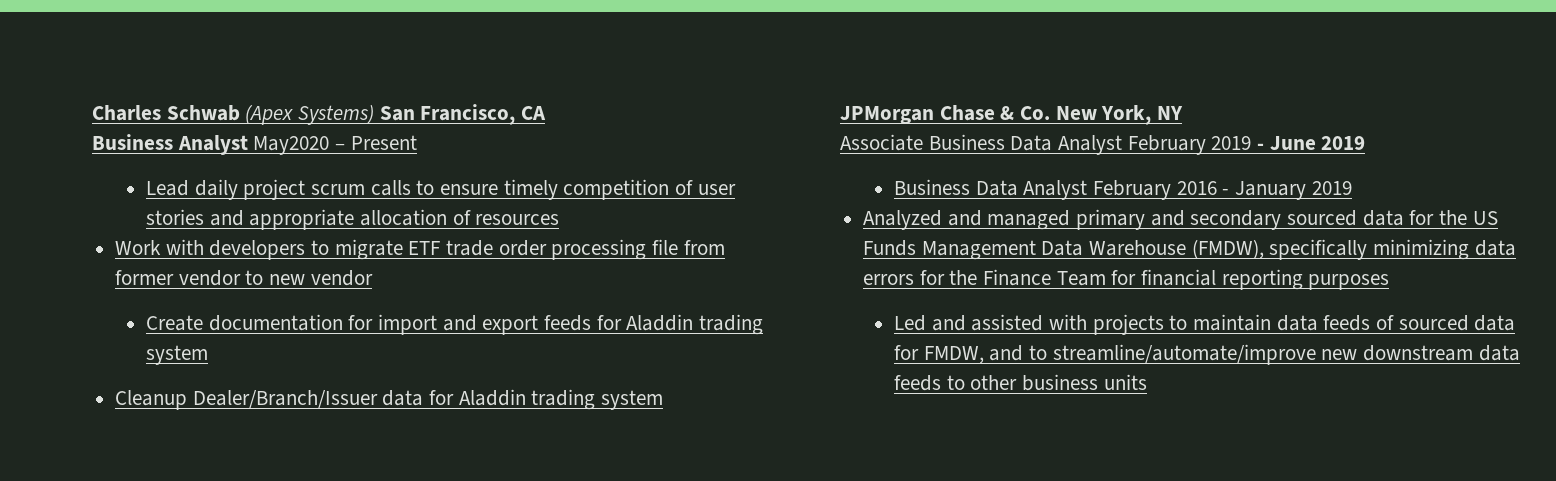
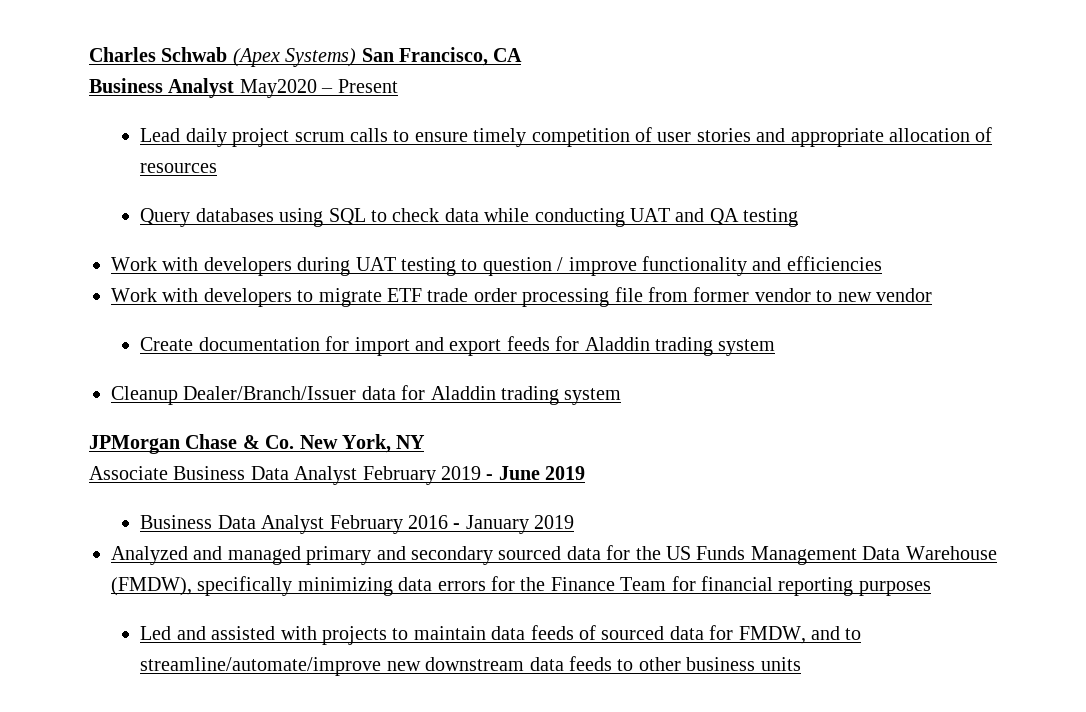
(560, 219) none -> [140,208,799,227] [111,256,882,276] // Query databases using SQL to check data while conducting UAT and QA testing // Work with developers during UAT testing to question / improve functionality and efficiencies

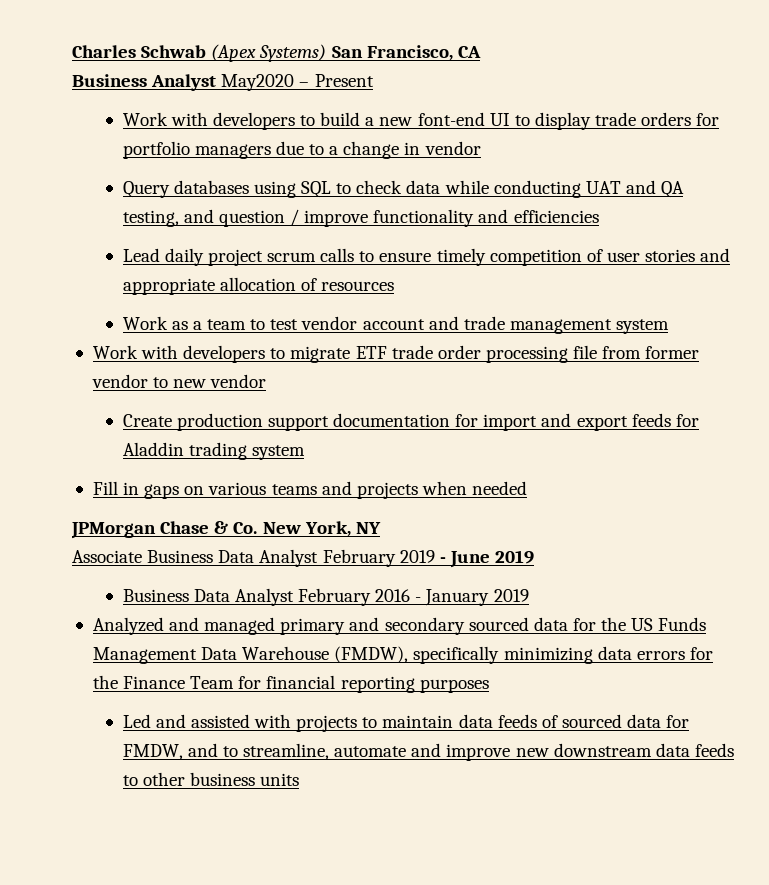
(398, 86) none -> [122,112,720,130] [122,141,481,159] [122,180,685,198] [122,209,599,227] // Work with developers to build a new font-end UI to display trade orders for portfolio managers due to a change in vendor // Query databases using SQL to check data while conducting UAT and QA testing, and question / improve functionality and efficiencies
[140,208,799,227] [111,256,882,276] Query databases using SQL to check data while conducting UAT and QA testing // Work with developers during UAT testing to question / improve functionality and efficiencies -> [122,316,670,334] Work as a team to test vendor account and trade management system
(194, 344) none -> [176,413,329,431] production support
[111,385,622,405] Cleanup Dealer/Branch/Issuer data for Aladdin trading system -> [92,481,528,499] Fill in gaps on various teams and projects when needed
[140,657,382,676] streamline/automate/improve -> [243,743,511,761] streamline, automate and improve

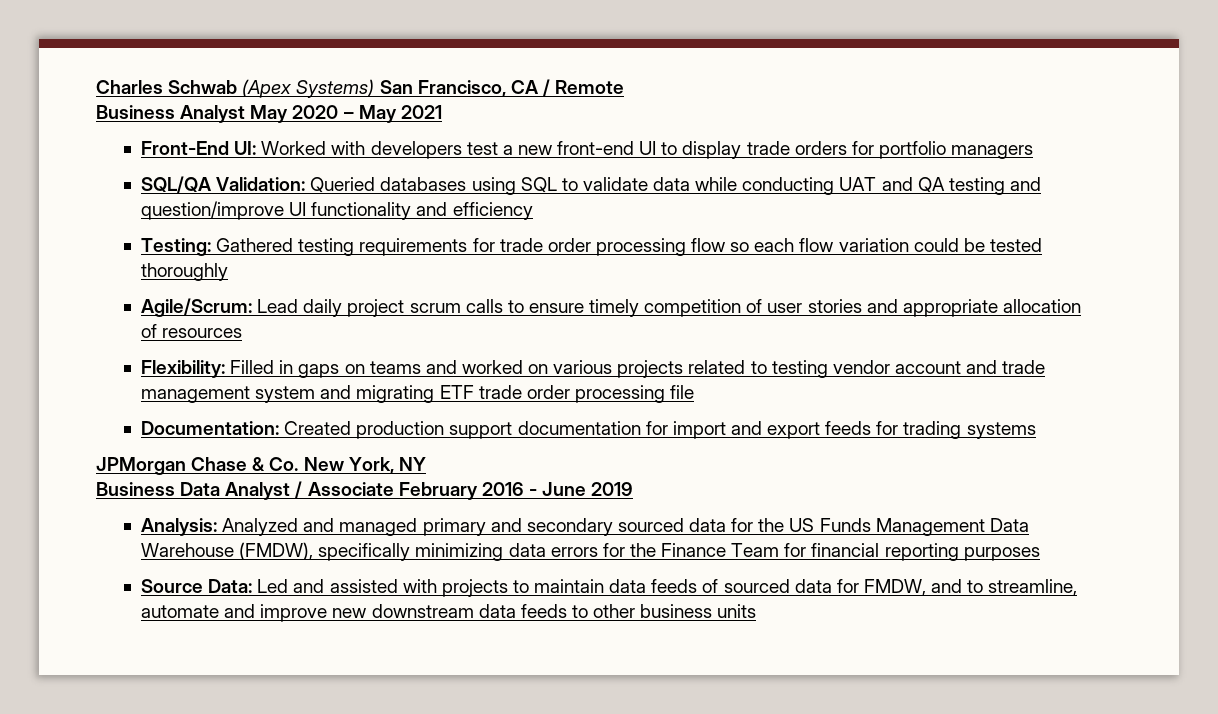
(481, 52) none -> [542,79,625,96] / Remote
[221,74,374,91] [122,112,361,130] May2020 – Present // Work with developers to build -> [250,105,442,123] [141,141,498,159] May 2020 – May 2021 // Front-End UI: Worked with developers test
[417,112,485,126] font-end -> [557,141,635,155] front-end
[275,141,481,159] [122,181,170,198] due to a change in vendor // Query -> [141,176,376,193] // SQL/QA Validation: Queried
[356,180,403,194] check -> [582,177,648,191] validate
[122,209,599,227] testing, and question / improve functionality and efficiencies // -> [948,177,1041,195] [141,201,533,220] [141,238,1042,256] [141,263,229,281] [141,298,253,317] testing and question/improve UI functionality and efficiency // Testing: Gathered testing requirements for trade order processing flow so each flow variation could be tested thoroughly // Agile/Scrum:
[122,316,299,330] Work as a team to test -> [141,360,828,378] Flexibility: Filled in gaps on teams and worked on various projects related to testing
[92,345,351,363] // Work with developers to migrate -> [320,385,435,403] and migrating
[602,346,700,359] [91,374,267,388] [122,414,172,427] from former vendor to new vendor // Create -> [141,421,352,435] // Documentation: Created
[122,442,305,460] [92,481,528,499] Aladdin trading system // Fill in gaps on various teams and projects when needed -> [903,421,1036,439] trading systems
[72,549,435,567] Associate Business Data Analyst February 2019 -> [96,481,524,500] Business Data Analyst / Associate February 2016
[122,588,529,606] Business Data Analyst February 2016 - January 2019 // -> [141,518,218,536] Analysis:
(489, 686) none -> [141,579,253,593] Source Data:

